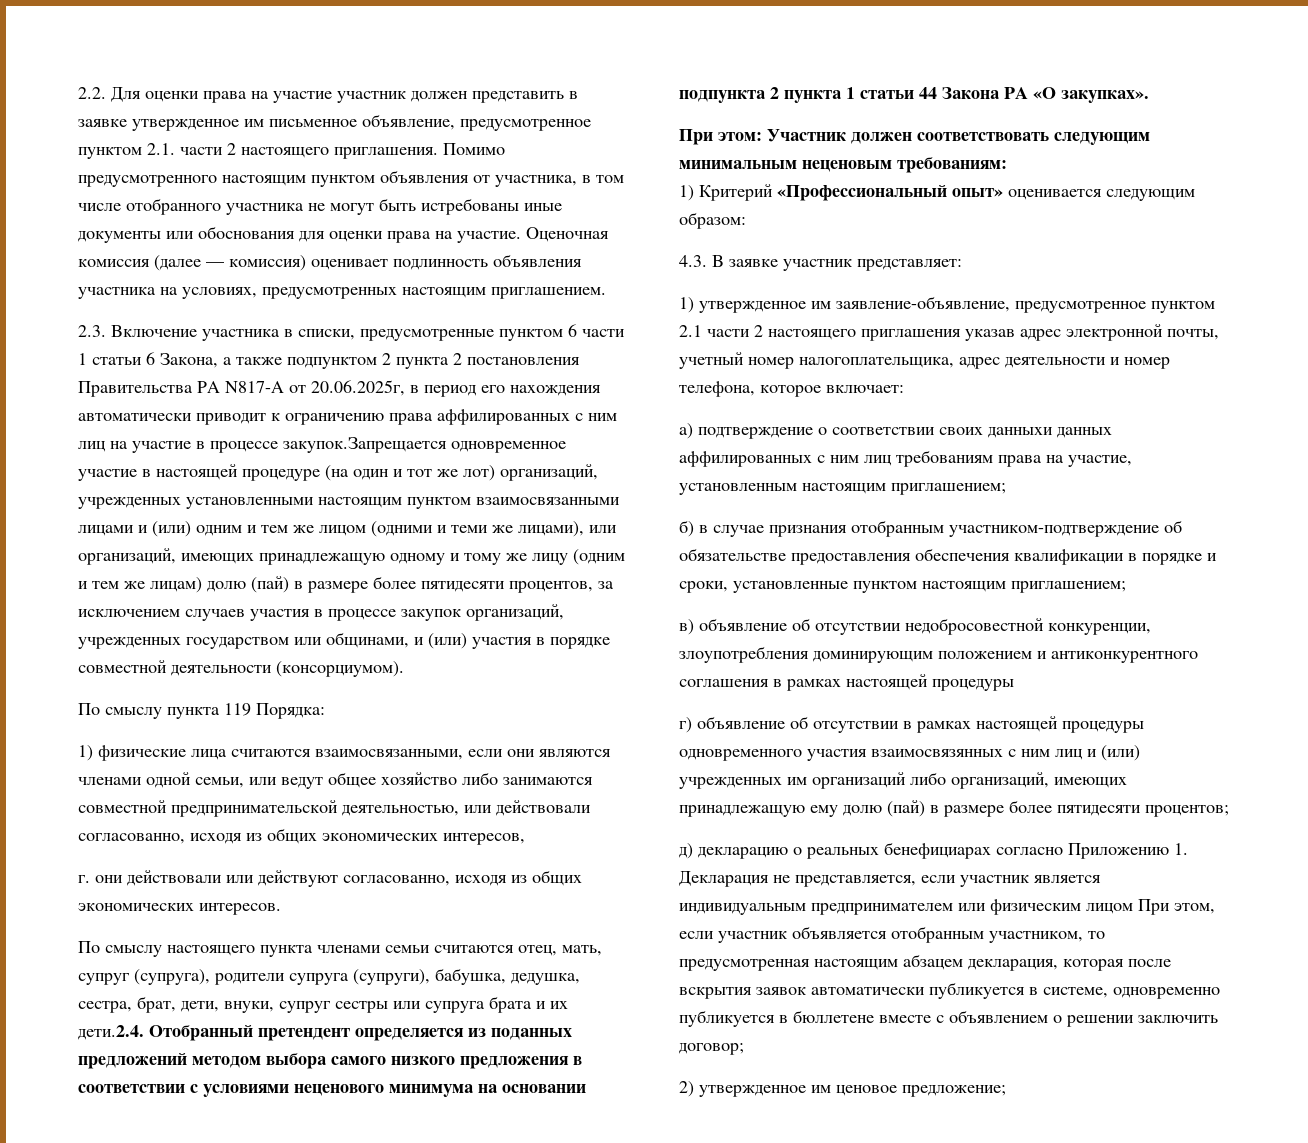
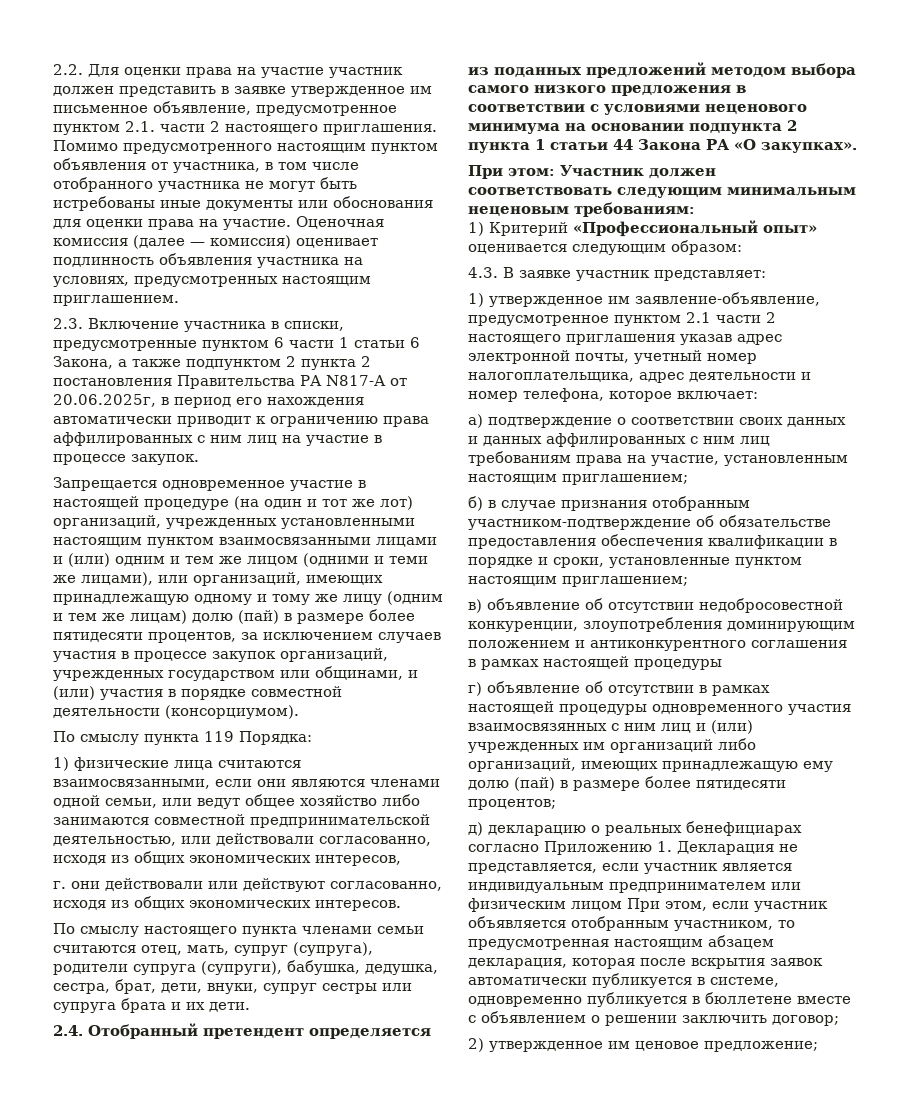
[283,437,447,453] закупок.Запрещается -> [131,454,199,465] [53,477,157,491] закупок. // Запрещается
[78,1025,144,1040] дети.2.4. -> [209,1002,250,1012] [53,1025,83,1036] дети. // 2.4.
[988,427,1053,438] данныхи -> [787,417,846,427] [468,436,478,444] данных и

